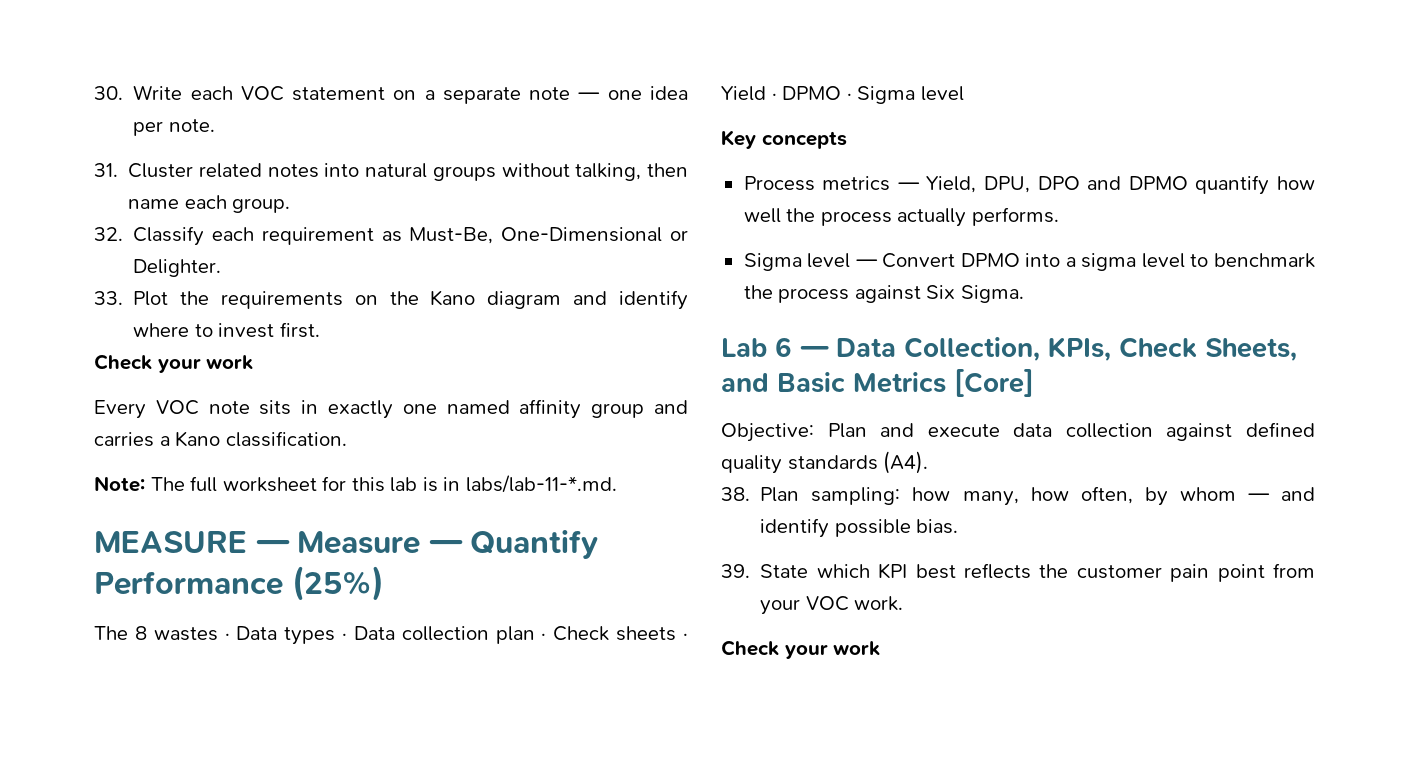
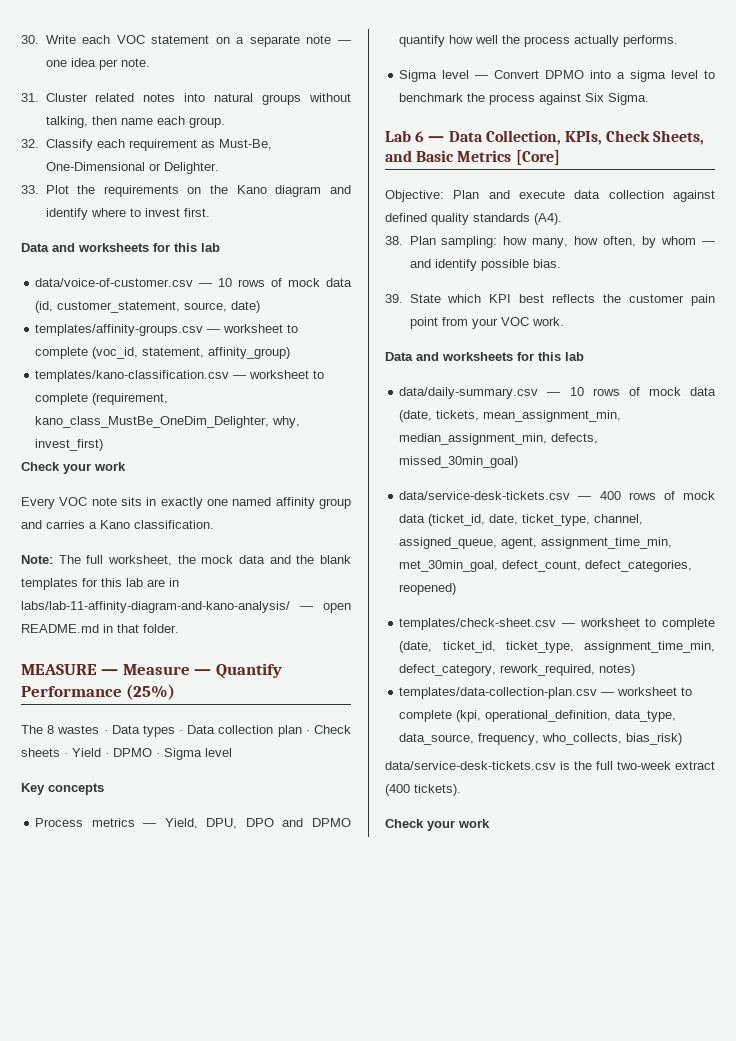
(320, 330) none -> [21,243,220,252] [35,278,352,287] [35,301,261,313] [35,324,299,336] [35,347,291,359] [35,370,325,382] [35,393,169,405] [35,416,301,428] [35,439,104,451] // Data and worksheets for this lab // data/voice-of-customer.csv — 10 rows of mock data (id, customer_statement, source, date) // templates/affinity-groups.csv — worksheet to complete (voc_id, statement, affinity_group) // templates/kano-classification.csv — worksheet to complete (requirement, kano_class_MustBe_OneDim_Delighter, why, invest_first)
[222,475,617,493] worksheet for this lab is in labs/lab-11-*.md. -> [108,555,351,566] [21,578,179,590] [21,601,351,613] [21,624,179,633] worksheet, the mock data and the blank templates for this lab are in labs/lab-11-affinity-diagram-and-kano-analysis/ — open README.md in that folder.
(904, 603) none -> [385,352,584,361] [399,387,716,399] [399,410,622,422] [399,433,599,445] [399,456,519,468] [399,491,715,500] [399,514,644,526] [399,537,673,549] [399,560,693,572] [399,583,457,595] [399,618,715,630] [399,641,715,653] [399,664,636,676] [399,687,693,699] [399,710,677,722] [399,733,683,745] [385,761,715,770] [385,784,461,796] // Data and worksheets for this lab // data/daily-summary.csv — 10 rows of mock data (date, tickets, mean_assignment_min, median_assignment_min, defects, missed_30min_goal) // data/service-desk-tickets.csv — 400 rows of mock data (ticket_id, date, ticket_type, channel, assigned_queue, agent, assignment_time_min, met_30min_goal, defect_count, defect_categories, reopened) // templates/check-sheet.csv — worksheet to complete (date, ticket_id, ticket_type, assignment_time_min, defect_category, rework_required, notes) // templates/data-collection-plan.csv — worksheet to complete (kpi, operational_definition, data_type, data_source, frequency, who_collects, bias_risk) // data/service-desk-tickets.csv is the full two-week extract (400 tickets).

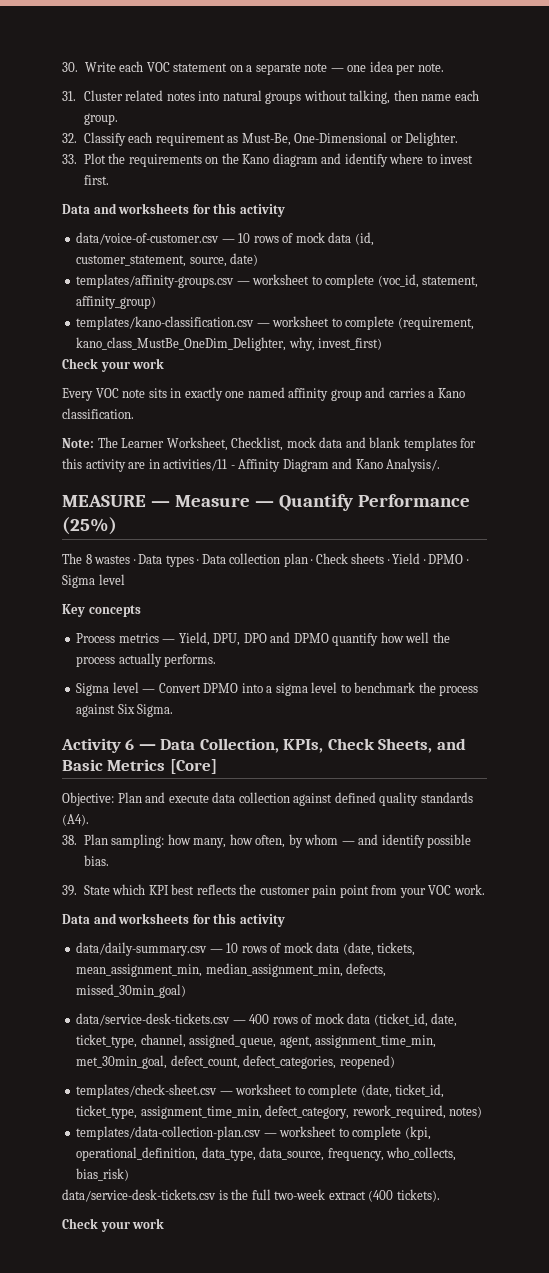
[201,243,220,252] lab -> [239,204,285,217] activity
[86,555,196,566] full worksheet, the -> [121,437,284,451] Learner Worksheet, Checklist,
[296,555,315,564] the -> (366, 442) none
[126,578,143,587] lab -> [85,459,126,472] activity
[21,601,351,613] [21,624,179,633] labs/lab-11-affinity-diagram-and-kano-analysis/ — open README.md in that folder. -> [163,458,441,472] activities/11 - Affinity Diagram and Kano Analysis/.
[385,130,411,142] Lab -> [61,738,121,753] Activity
[565,352,584,361] lab -> [239,914,285,927] activity

